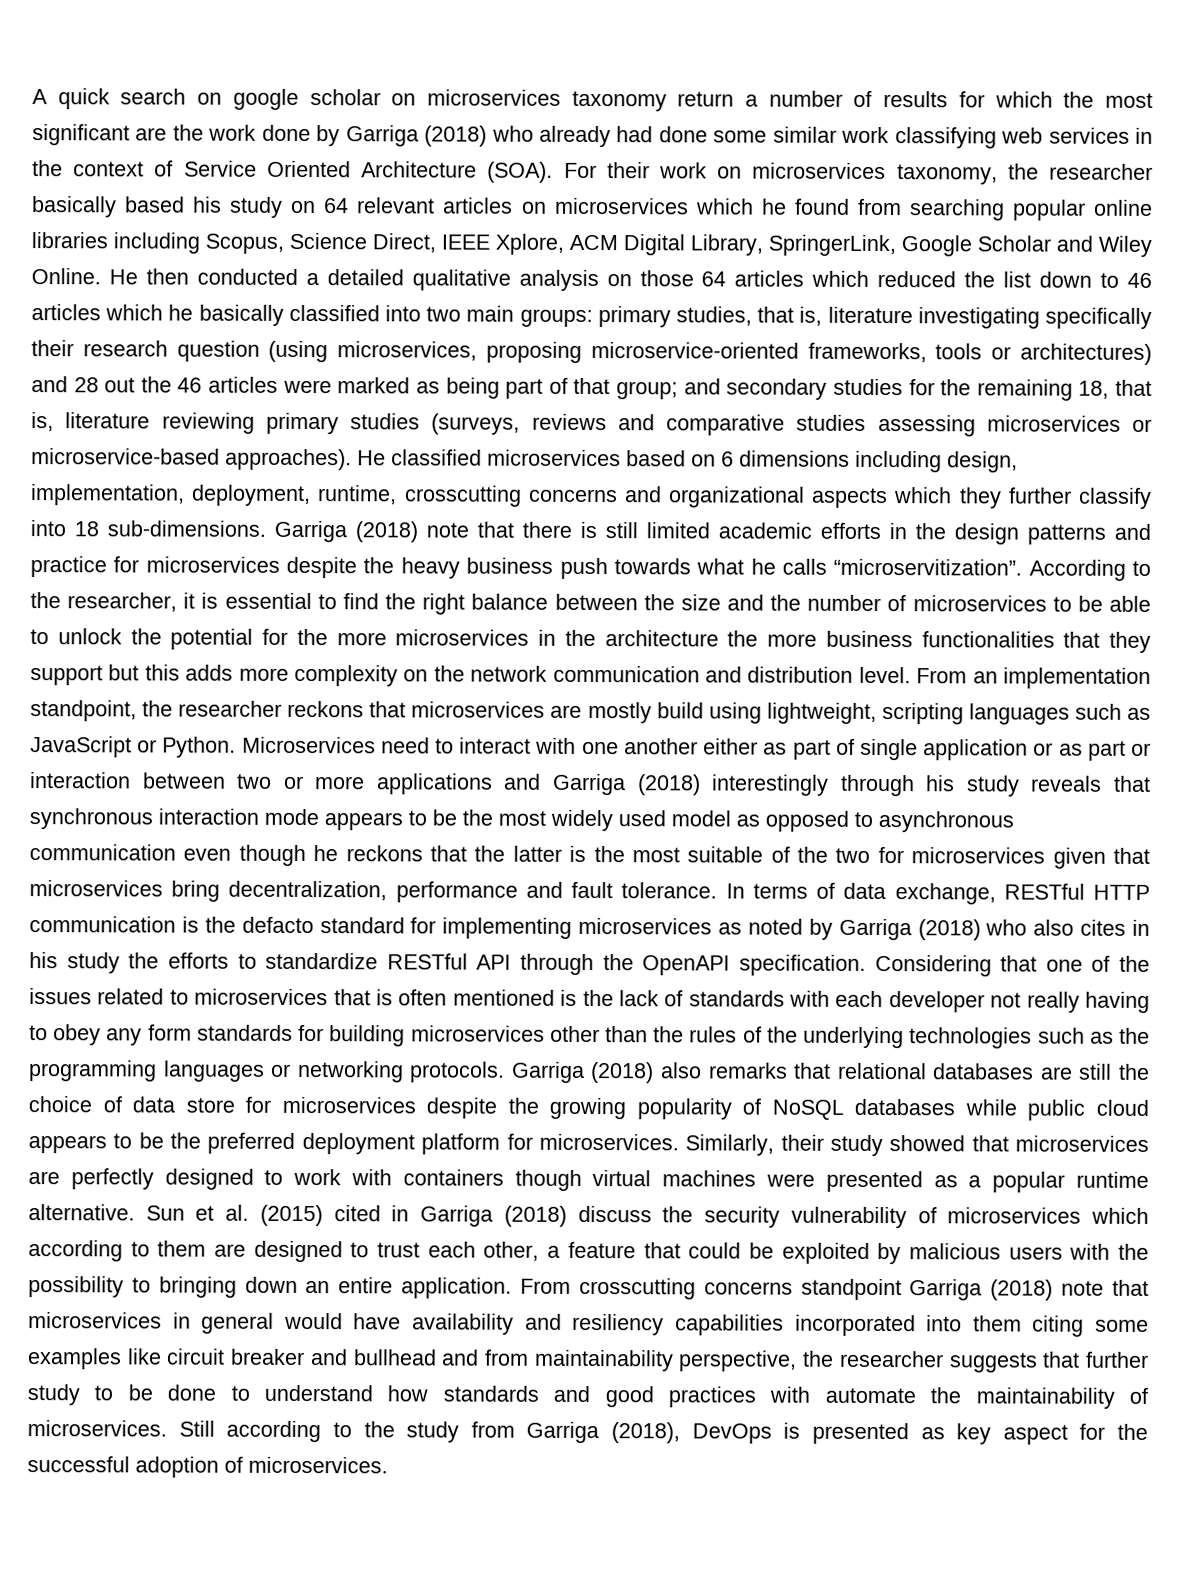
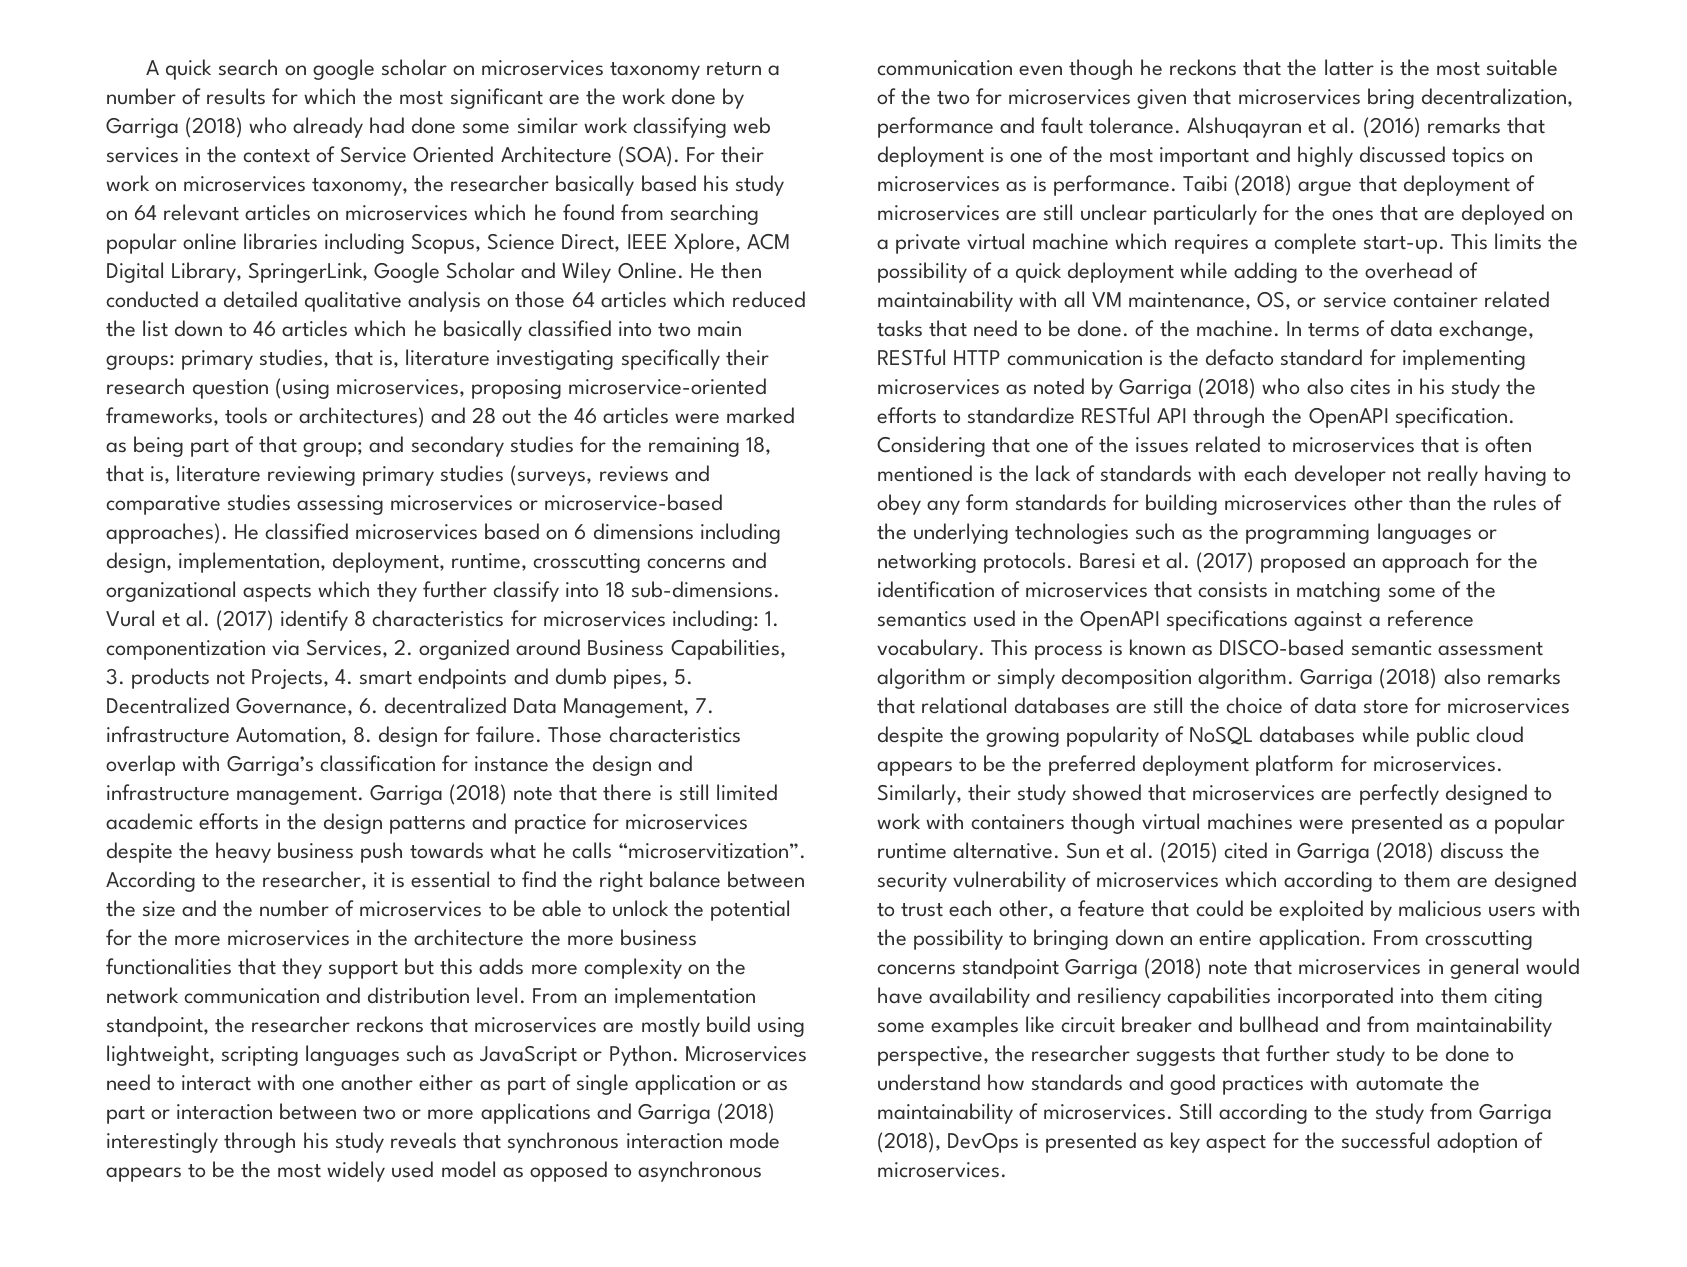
(266, 528) none -> [106,610,779,631] [106,639,786,660] [106,668,693,689] [106,697,715,718] [106,726,741,747] [106,755,693,776] [106,784,365,805] Vural et al. (2017) identify 8 characteristics for microservices including: 1. componentization via Services, 2. organized around Business Capabilities, 3. products not Projects, 4. smart endpoints and dumb pipes, 5. Decentralized Governance, 6. decentralized Data Management, 7. infrastructure Automation, 8. design for failure. Those characteristics overlap with Garriga’s classification for instance the design and infrastructure management.
(718, 890) none -> [1187,117,1545,138] [877,146,1533,167] [877,175,1535,196] [877,204,1573,225] [877,233,1578,254] [877,262,1478,283] [877,291,1550,312] [877,320,1280,337] Alshuqayran et al. (2016) remarks that deployment is one of the most important and highly discussed topics on microservices as is performance. Taibi (2018) argue that deployment of microservices are still unclear particularly for the ones that are deployed on a private virtual machine which requires a complete start-up. This limits the possibility of a quick deployment while adding to the overhead of maintainability with all VM maintenance, OS, or service container related tasks that need to be done. of the machine.
(506, 1072) none -> [1079,552,1538,573] [877,581,1496,602] [877,610,1474,631] [877,639,1543,660] [877,668,1295,689] Baresi et al. (2017) proposed an approach for the identification of microservices that consists in matching some of the semantics used in the OpenAPI specifications against a reference vocabulary. This process is known as DISCO-based semantic assessment algorithm or simply decomposition algorithm.

